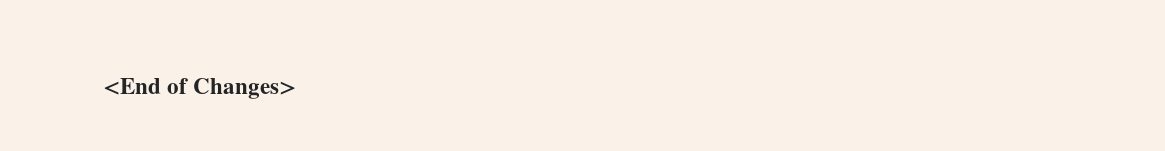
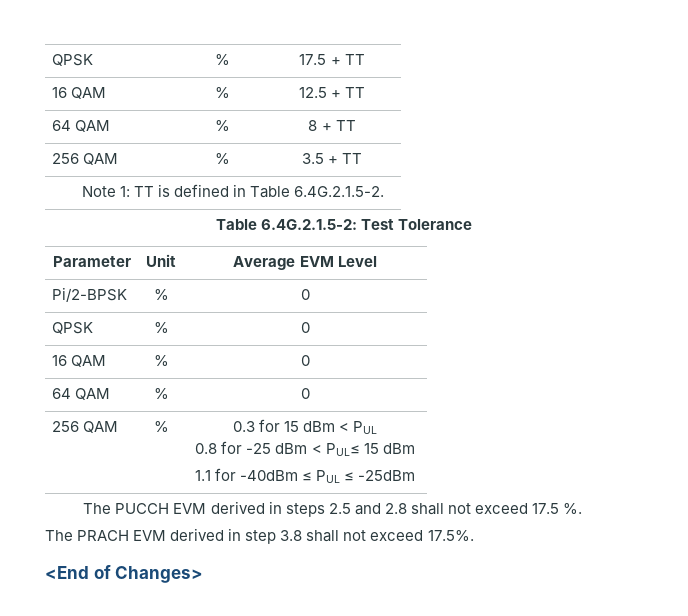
(103, 86) none -> [52,54,94,66] [214,54,230,65] [299,54,365,65] [52,87,107,99] [214,87,230,98] [298,87,366,98] [52,120,111,132] [214,120,230,131] [308,120,356,131] [52,153,119,165] [214,153,230,164] [301,153,363,164] [81,184,384,198] [215,219,473,230] [53,256,131,267] [146,254,176,267] [233,256,377,270] [52,287,128,302] [153,289,169,300] [300,289,310,300] [52,322,94,334] [153,322,169,333] [300,322,310,333] [52,355,107,367] [153,355,169,366] [300,355,310,366] [52,388,111,400] [153,388,169,399] [300,388,310,399] [52,421,119,433] [153,421,169,432] [232,419,378,434] [195,441,415,456] [194,468,416,483] [83,501,583,517] [45,528,474,544] QPSK | % | 17.5 + TT // 16 QAM | % | 12.5 + TT // 64 QAM | % | 8 + TT // 256 QAM | % | 3.5 + TT // Note 1: TT is defined in Table 6.4G.2.1.5-2. // Table 6.4G.2.1.5-2: Test Tolerance // Parameter | Unit | Average EVM Level // Pi/2-BPSK | % | 0 // QPSK | % | 0 // 16 QAM | % | 0 // 64 QAM | % | 0 // 256 QAM | % | 0.3 for 15 dBm < PUL // 0.8 for -25 dBm < PUL≤ 15 dBm // 1.1 for -40dBm ≤ PUL ≤ -25dBm // The PUCCH EVM derived in steps 2.5 and 2.8 shall not exceed 17.5 %. // The PRACH EVM derived in step 3.8 shall not exceed 17.5%. //

